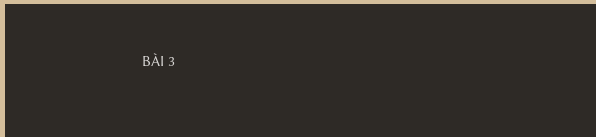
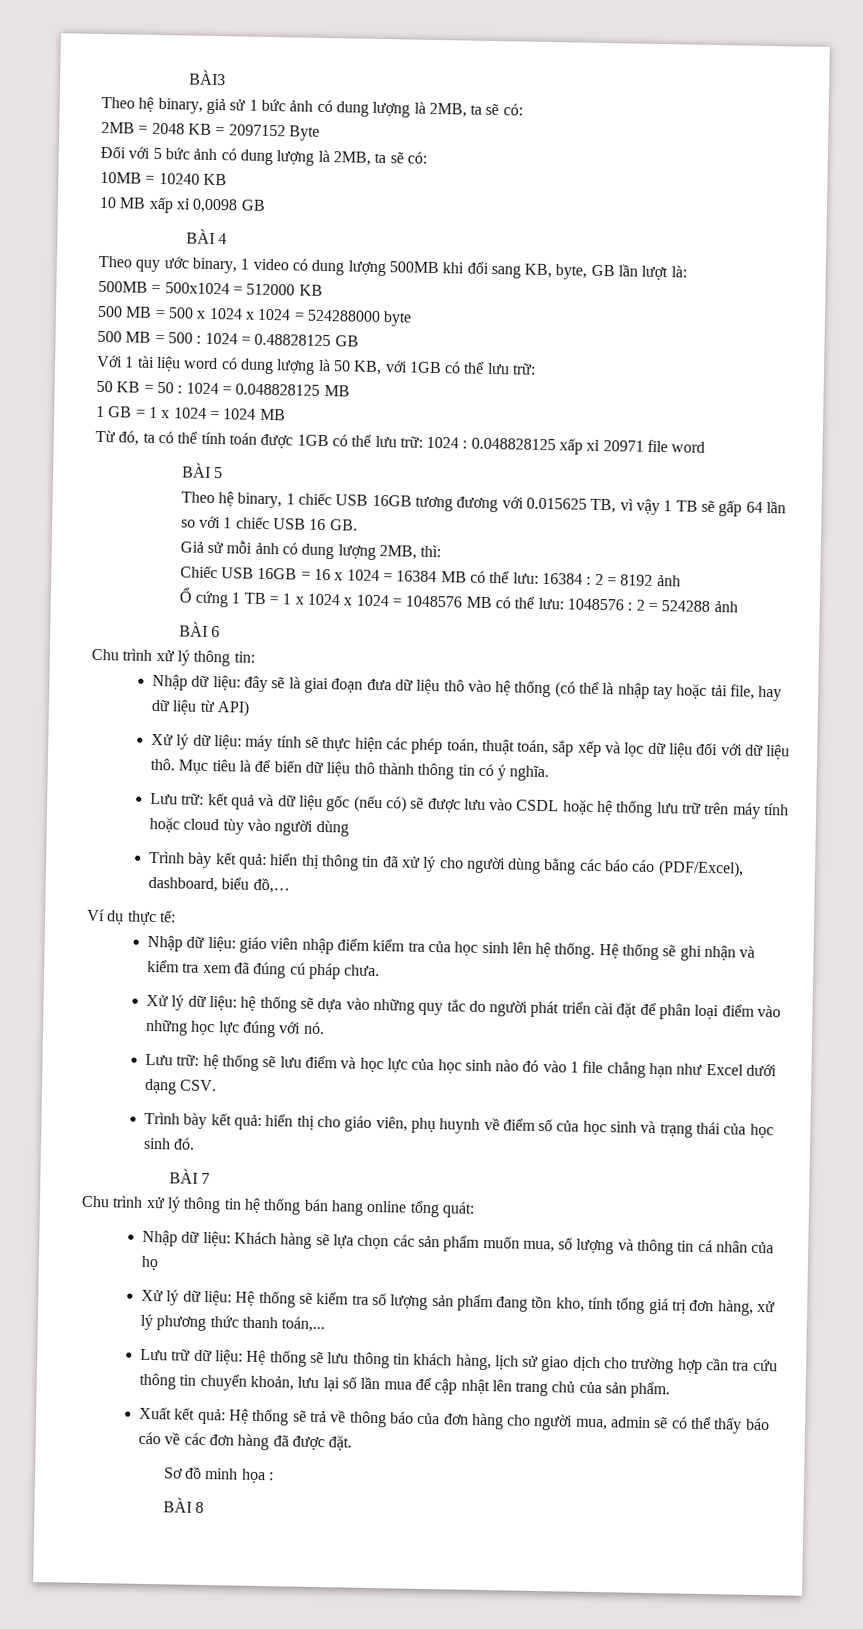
[141,53,175,66] BÀI 3 -> [188,69,226,86] [101,96,523,118] [101,121,320,141] [100,145,427,166] [100,171,227,186] [99,196,266,214] [185,228,228,245] [98,255,687,281] [98,280,323,296] [97,305,413,327] [97,330,359,347] [96,354,537,376] [96,380,350,397] [96,405,286,421] [95,429,706,455] [181,462,224,479] [180,491,786,517] [180,515,358,531] [179,540,442,560] [179,565,681,587] [178,587,738,613] [178,621,221,638] [91,648,255,667] [151,673,783,702] [150,699,250,717] [150,733,791,760] [149,757,550,782] [149,792,790,819] [148,816,349,837] [148,850,744,878] [147,876,290,894] [87,908,176,926] [146,934,756,961] [146,959,381,980] [145,994,782,1020] [144,1019,325,1038] [144,1053,778,1078] [143,1078,218,1095] [143,1111,774,1139] [142,1137,196,1150] [168,1168,211,1185] [81,1195,475,1218] [141,1229,775,1256] [140,1255,159,1271] [140,1289,777,1316] [139,1313,326,1333] [139,1348,778,1374] [138,1372,671,1399] [138,1406,770,1434] [137,1431,353,1451] [163,1466,275,1484] [162,1497,205,1514] BÀI3 // Theo hệ binary, giả sử 1 bức ảnh có dung lượng là 2MB, ta sẽ có: // 2MB = 2048 KB = 2097152 Byte // Đối với 5 bức ảnh có dung lượng là 2MB, ta sẽ có: // 10MB = 10240 KB // 10 MB xấp xỉ 0,0098 GB // BÀI 4 // Theo quy ước binary, 1 video có dung lượng 500MB khi đổi sang KB, byte, GB lần lượt là: // 500MB = 500x1024 = 512000 KB // 500 MB = 500 x 1024 x 1024 = 524288000 byte // 500 MB = 500 : 1024 = 0.48828125 GB // Với 1 tài liệu word có dung lượng là 50 KB, với 1GB có thể lưu trữ: // 50 KB = 50 : 1024 = 0.048828125 MB // 1 GB = 1 x 1024 = 1024 MB // Từ đó, ta có thể tính toán được 1GB có thể lưu trữ: 1024 : 0.048828125 xấp xỉ 20971 file word // BÀI 5 // Theo hệ binary, 1 chiếc USB 16GB tương đương với 0.015625 TB, vì vậy 1 TB sẽ gấp 64 lần so với 1 chiếc USB 16 GB. // Giả sử mỗi ảnh có dung lượng 2MB, thì: // Chiếc USB 16GB = 16 x 1024 = 16384 MB có thể lưu: 16384 : 2 = 8192 ảnh // Ổ cứng 1 TB = 1 x 1024 x 1024 = 1048576 MB có thể lưu: 1048576 : 2 = 524288 ảnh // BÀI 6 // Chu trình xử lý thông tin: // Nhập dữ liệu: đây sẽ là giai đoạn đưa dữ liệu thô vào hệ thống (có thể là nhập tay hoặc tải file, hay dữ liệu từ API) // Xử lý dữ liệu: máy tính sẽ thực hiện các phép toán, thuật toán, sắp xếp và lọc dữ liệu đối với dữ liệu thô. Mục tiêu là để biến dữ liệu thô thành thông tin có ý nghĩa. // Lưu trữ: kết quả và dữ liệu gốc (nếu có) sẽ được lưu vào CSDL hoặc hệ thống lưu trữ trên máy tính hoặc cloud tùy vào người dùng // Trình bày kết quả: hiển thị thông tin đã xử lý cho người dùng bằng các báo cáo (PDF/Excel), dashboard, biểu đồ,… // Ví dụ thực tế: // Nhập dữ liệu: giáo viên nhập điểm kiểm tra của học sinh lên hệ thống. Hệ thống sẽ ghi nhận và kiểm tra xem đã đúng cú pháp chưa. // Xử lý dữ liệu: hệ thống sẽ dựa vào những quy tắc do người phát triển cài đặt để phân loại điểm vào những học lực đúng với nó. // Lưu trữ: hệ thống sẽ lưu điểm và học lực của học sinh nào đó vào 1 file chẳng hạn như Excel dưới dạng CSV. // Trình bày kết quả: hiển thị cho giáo viên, phụ huynh về điểm số của học sinh và trạng thái của học sinh đó. // BÀI 7 // Chu trình xử lý thông tin hệ thống bán hang online tổng quát: // Nhập dữ liệu: Khách hàng sẽ lựa chọn các sản phẩm muốn mua, số lượng và thông tin cá nhân của họ // Xử lý dữ liệu: Hệ thống sẽ kiểm tra số lượng sản phẩm đang tồn kho, tính tổng giá trị đơn hàng, xử lý phương thức thanh toán,... // Lưu trữ dữ liệu: Hệ thống sẽ lưu thông tin khách hàng, lịch sử giao dịch cho trường hợp cần tra cứu thông tin chuyển khoản, lưu lại số lần mua để cập nhật lên trang chủ của sản phẩm. // Xuất kết quả: Hệ thống sẽ trả về thông báo của đơn hàng cho người mua, admin sẽ có thể thấy báo cáo về các đơn hàng đã được đặt. // Sơ đồ minh họa : // BÀI 8

